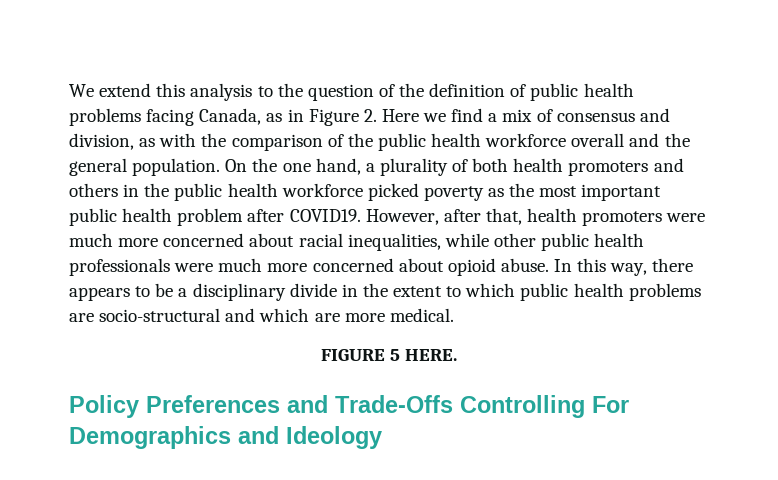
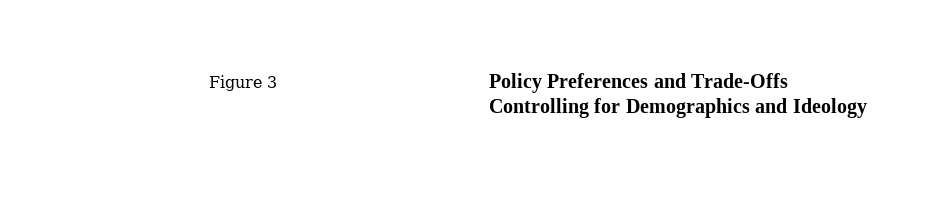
[69,83,634,101] [69,108,670,126] [69,133,690,151] [69,158,684,176] [69,183,662,201] [69,208,706,226] [69,233,645,251] [69,258,694,276] [69,283,701,301] [69,308,454,322] [320,349,458,361] We extend this analysis to the question of the definition of public health problems facing Canada, as in Figure 2. Here we find a mix of consensus and division, as with the comparison of the public health workforce overall and the general population. On the one hand, a plurality of both health promoters and others in the public health workforce picked poverty as the most important public health problem after COVID19. However, after that, health promoters were much more concerned about racial inequalities, while other public health professionals were much more concerned about opioid abuse. In this way, there appears to be a disciplinary divide in the extent to which public health problems are socio-structural and which are more medical. // FIGURE 5 HERE. -> [208,75,277,91] Figure 3
[592,396,629,413] For -> [594,98,621,113] for

